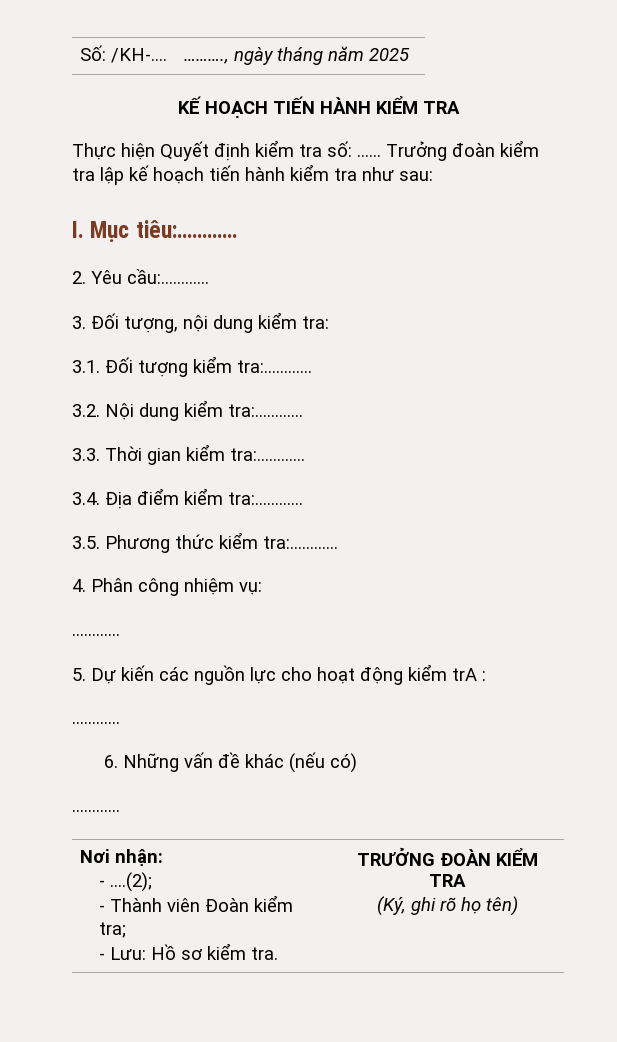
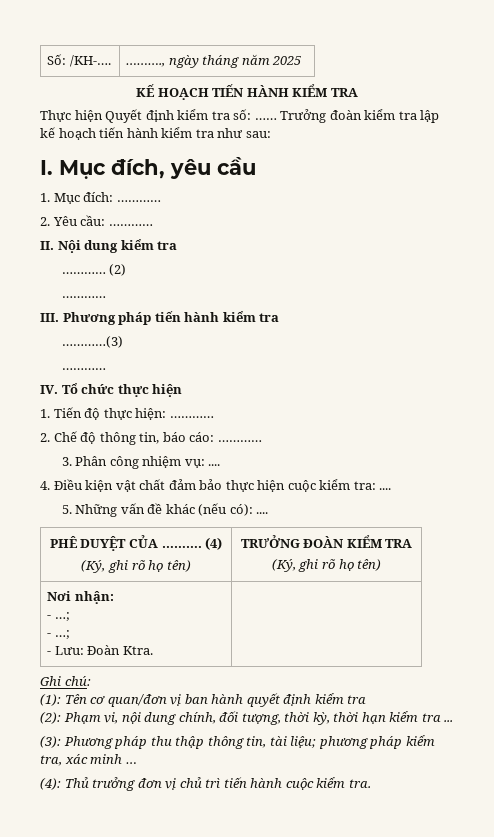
[135,220,237,238] [72,269,209,284] [72,312,329,333] [72,356,312,377] [72,400,303,421] [72,444,305,465] [72,488,303,509] [72,532,338,553] [72,578,262,596] [72,633,120,636] [72,664,486,685] [72,721,120,724] [103,755,118,768] tiêu:………… // 2. Yêu cầu:………… // 3. Đối tượng, nội dung kiểm tra: // 3.1. Đối tượng kiểm tra:………… // 3.2. Nội dung kiểm tra:………… // 3.3. Thời gian kiểm tra:………… // 3.4. Địa điểm kiểm tra:………… // 3.5. Phương thức kiểm tra:………… // 4. Phân công nhiệm vụ: // ………… // 5. Dự kiến các nguồn lực cho hoạt động kiểm trA : // ………… // 6. -> [111,157,256,179] [40,192,161,204] [40,215,153,226] [40,239,178,253] [61,264,127,276] [61,296,106,298] [40,311,280,325] [61,336,123,348] [61,368,106,370] [40,383,183,397] [40,407,214,420] [40,431,262,445] [61,456,221,469] [40,479,392,492] [61,505,72,514] đích, yêu cầu // 1. Mục đích: ………… // 2. Yêu cầu: ………… // II. Nội dung kiểm tra // ………… (2) // ………… // III. Phương pháp tiến hành kiểm tra // …………(3) // ………… // IV. Tổ chức thực hiện // 1. Tiến độ thực hiện: ………… // 2. Chế độ thông tin, báo cáo: ………… // 3. Phân công nhiệm vụ: .... // 4. Điều kiện vật chất đảm bảo thực hiện cuộc kiểm tra: .... // 5.
[329,753,357,773] [72,809,120,812] [79,849,163,867] [98,872,152,892] [98,895,293,912] [98,922,126,938] [98,943,278,960] có) // ………… // Nơi nhận: // - ....(2); // - Thành viên Đoàn kiểm tra; // - Lưu: Hồ sơ kiểm tra. -> [229,504,269,516] [49,535,223,551] [81,560,191,573] có): .... // PHÊ DUYỆT CỦA ………. (4) // (Ký, ghi rõ họ tên)
(518, 906) none -> [47,591,114,604] [47,612,70,621] [47,630,70,639] [47,645,153,655] [40,676,91,686] [40,693,367,707] [40,711,454,725] [40,735,435,749] [40,754,137,766] [40,777,371,791] // Nơi nhận: // - …; // - …; // - Lưu: Đoàn Ktra. | // Ghi chú: // (1): Tên cơ quan/đơn vị ban hành quyết định kiểm tra // (2): Phạm vi, nội dung chính, đối tượng, thời kỳ, thời hạn kiểm tra ... // (3): Phương pháp thu thập thông tin, tài liệu; phương pháp kiểm tra, xác minh … // (4): Thủ trưởng đơn vị chủ trì tiến hành cuộc kiểm tra.

